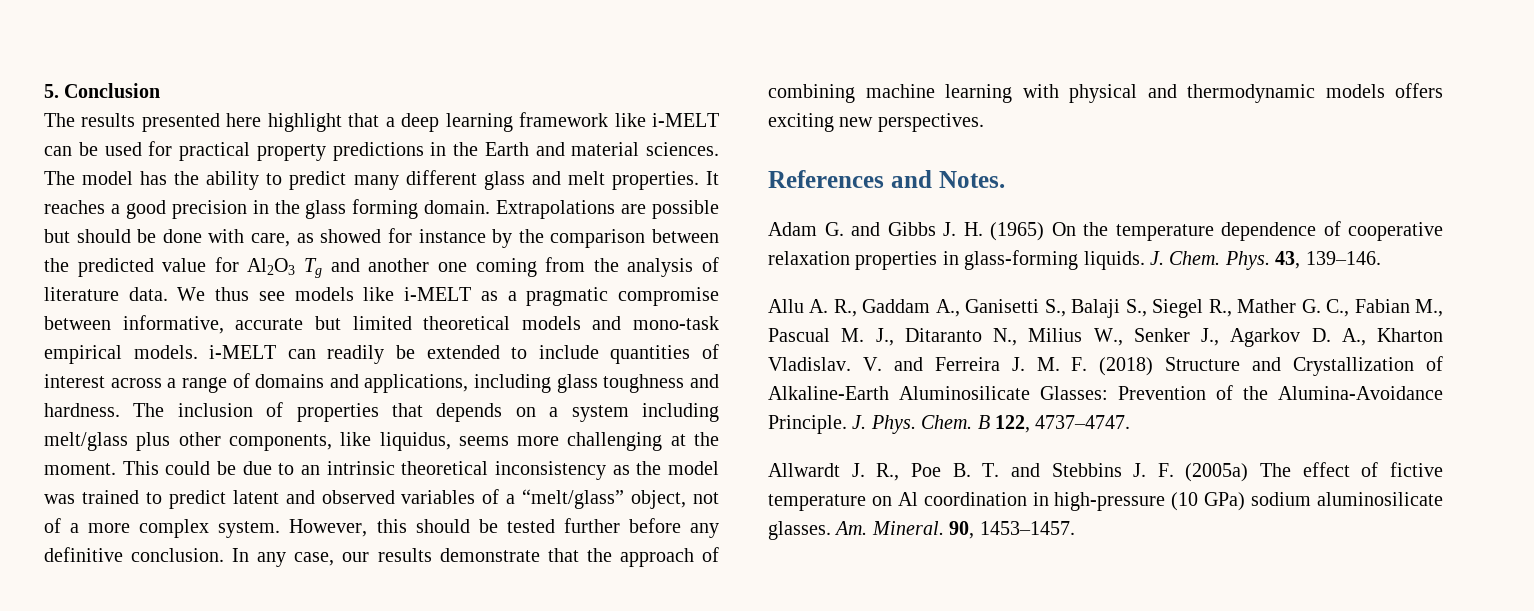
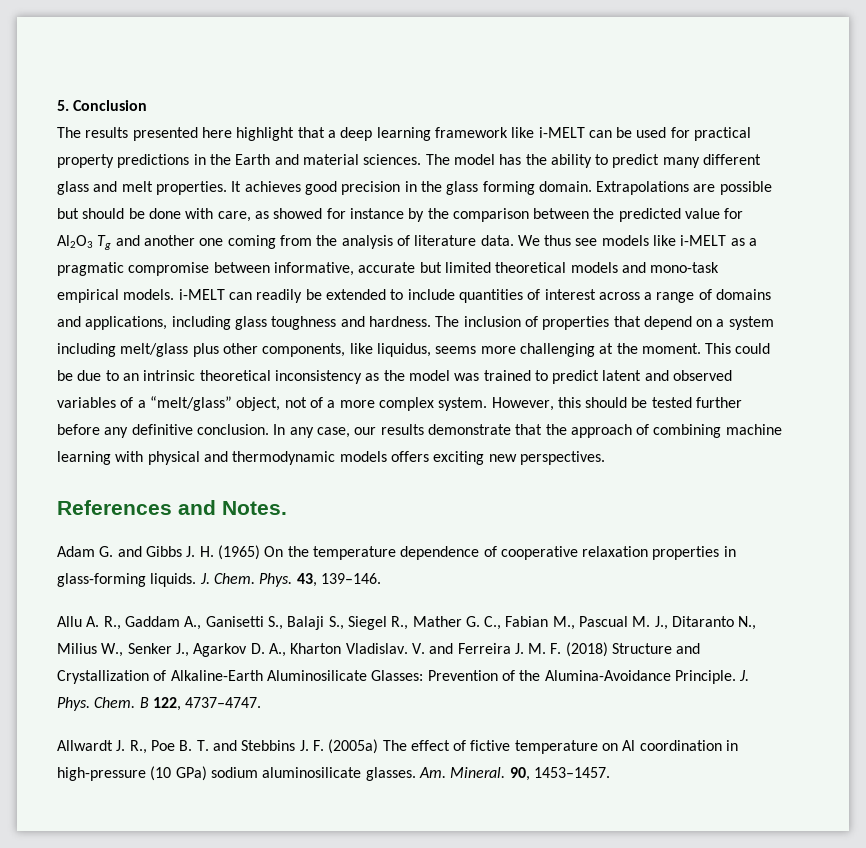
[44,200,120,214] reaches a -> [244,181,301,192] achieves
[436,403,503,422] depends -> [643,316,692,330] depend

